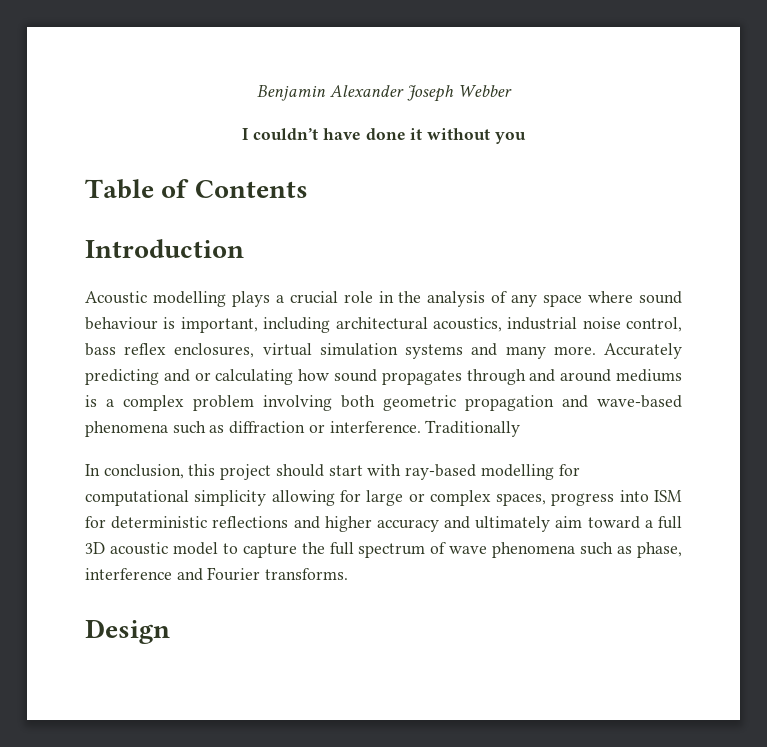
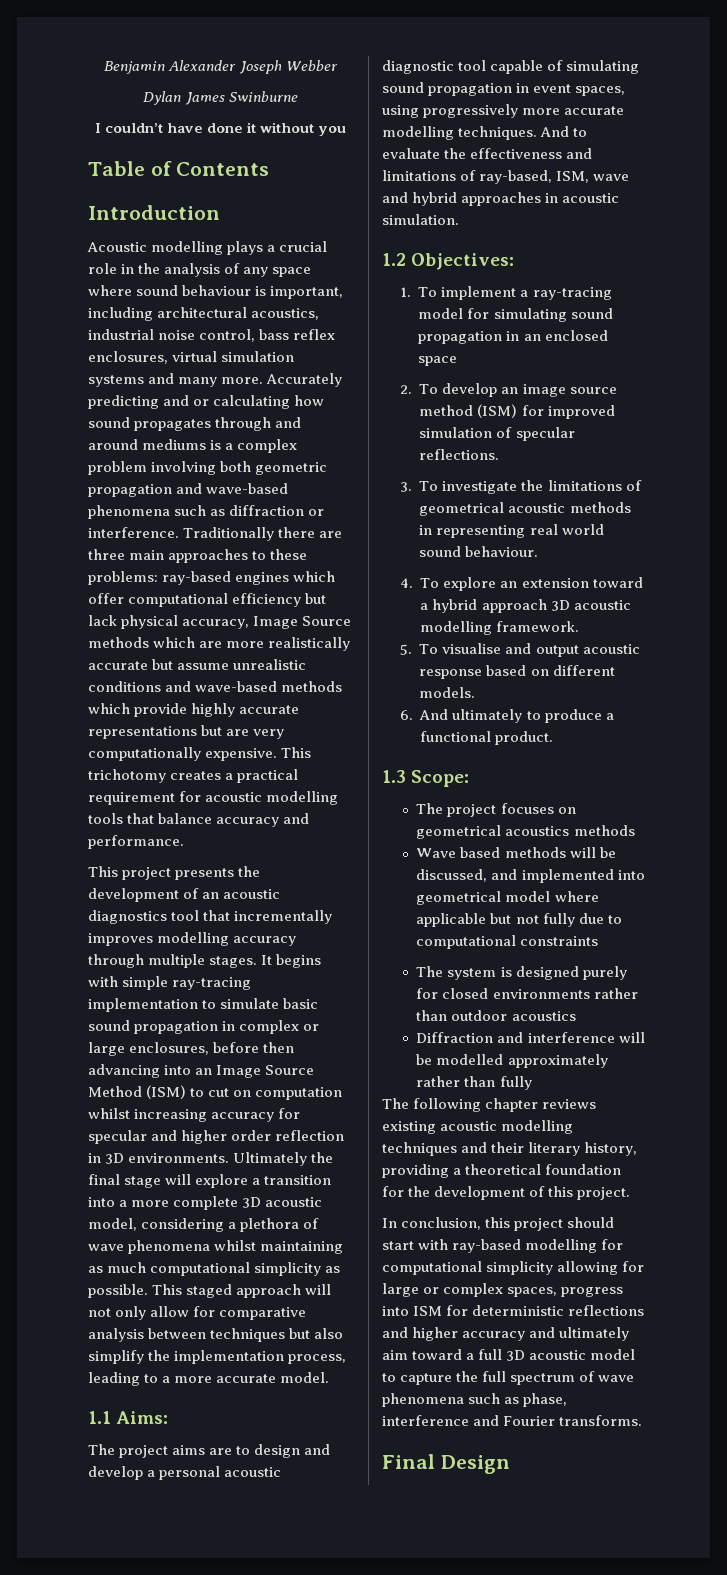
(512, 91) none -> [143,91,298,105] // Dylan James Swinburne
(521, 428) none -> [278,527,343,538] [88,549,308,563] [88,571,336,585] [88,593,327,607] [88,615,352,629] [88,637,351,651] [88,659,307,670] [88,681,343,692] [88,703,300,717] [88,725,285,739] [88,747,312,761] [88,769,299,783] [88,791,339,805] [88,813,310,827] [88,835,184,849] [88,866,261,880] [88,888,281,902] [88,910,333,924] [88,932,297,946] [88,954,322,968] [88,976,252,990] [88,998,319,1012] [88,1020,320,1034] [88,1042,295,1056] [88,1064,315,1078] [88,1085,343,1100] [88,1108,301,1122] [88,1130,345,1144] [88,1152,334,1166] [88,1174,332,1188] [88,1196,323,1210] [88,1218,320,1232] [88,1240,344,1254] [88,1262,341,1276] [88,1284,332,1298] [88,1306,307,1320] [88,1328,344,1342] [88,1350,347,1364] [88,1372,330,1386] [88,1411,169,1424] [88,1444,331,1458] [88,1466,282,1480] [382,60,640,74] [382,82,626,96] [382,104,625,118] [382,126,588,140] [382,148,593,159] [382,170,630,184] [382,192,620,206] [382,214,459,225] [382,253,515,270] [399,286,612,300] [418,308,613,322] [418,330,608,344] [418,356,458,366] [399,383,617,397] [419,404,615,419] [419,427,575,441] [419,449,500,460] [399,480,642,494] [419,502,631,516] [419,524,604,538] [419,546,539,557] [399,577,643,591] [420,599,631,613] [420,621,580,635] [399,643,640,657] [419,665,615,679] [419,687,476,698] [399,709,614,723] [420,731,554,745] [382,770,470,787] [416,803,576,817] [416,825,635,839] [416,847,616,858] [416,869,645,883] [416,891,599,905] [416,913,622,927] [416,935,599,949] [416,966,627,980] [416,988,638,999] [416,1010,576,1021] [416,1032,645,1043] [416,1054,608,1068] [416,1076,532,1090] [382,1098,597,1112] [382,1120,574,1134] [382,1142,638,1156] [382,1164,622,1178] [382,1186,631,1200] there are three main approaches to these problems: ray-based engines which offer computational efficiency but lack physical accuracy, Image Source methods which are more realistically accurate but assume unrealistic conditions and wave-based methods which provide highly accurate representations but are very computationally expensive. This trichotomy creates a practical requirement for acoustic modelling tools that balance accuracy and performance. // This project presents the development of an acoustic diagnostics tool that incrementally improves modelling accuracy through multiple stages. It begins with simple ray-tracing implementation to simulate basic sound propagation in complex or large enclosures, before then advancing into an Image Source Method (ISM) to cut on computation whilst increasing accuracy for specular and higher order reflection in 3D environments. Ultimately the final stage will explore a transition into a more complete 3D acoustic model, considering a plethora of wave phenomena whilst maintaining as much computational simplicity as possible. This staged approach will not only allow for comparative analysis between techniques but also simplify the implementation process, leading to a more accurate model. // 1.1 Aims: // The project aims are to design and develop a personal acoustic diagnostic tool capable of simulating sound propagation in event spaces, using progressively more accurate modelling techniques. And to evaluate the effectiveness and limitations of ray-based, ISM, wave and hybrid approaches in acoustic simulation. // 1.2 Objectives: // 1. To implement a ray-tracing model for simulating sound propagation in an enclosed space // 2. To develop an image source method (ISM) for improved simulation of specular reflections. // 3. To investigate the limitations of geometrical acoustic methods in representing real world sound behaviour. // 4. To explore an extension toward a hybrid approach 3D acoustic modelling framework. // 5. To visualise and output acoustic response based on different models. // 6. And ultimately to produce a functional product. // 1.3 Scope: // The project focuses on geometrical acoustics methods // Wave based methods will be discussed, and implemented into geometrical model where applicable but not fully due to computational constraints // The system is designed purely for closed environments rather than outdoor acoustics // Diffraction and interference will be modelled approximately rather than fully // The following chapter reviews existing acoustic modelling techniques and their literary history, providing a theoretical foundation for the development of this project.
(349, 574) none -> [382,1454,435,1469] Final

